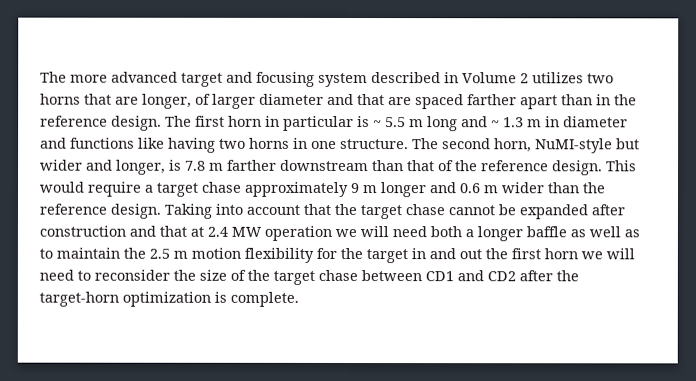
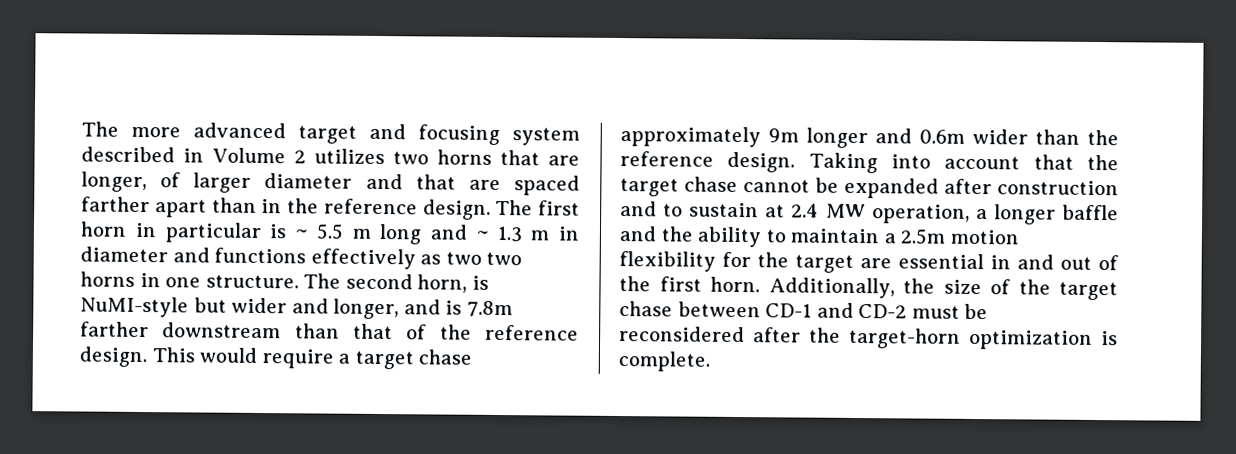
[138,137,216,153] like having -> [310,248,482,270] effectively as two
(532, 145) none -> [471,275,489,290] is
[169,159,224,171] is 7.8 m -> [403,299,513,318] and is 7.8m
[350,182,499,198] 9 m longer and 0.6 m -> [768,127,965,149] 9m longer and 0.6m
[159,225,187,237] that -> [663,202,760,218] to sustain
[264,225,640,242] [39,247,188,259] operation we will need both a longer baffle as well as to maintain the 2.5 m -> [871,204,1119,225] [619,226,946,248] operation, a longer baffle and the ability to maintain a 2.5m
(408, 256) none -> [860,253,984,270] are essential
(482, 254) none -> [1098,255,1119,271] of
[544,248,635,260] [39,269,170,281] horn we will need to reconsider -> [710,276,895,299] horn. Additionally,
[425,270,516,282] CD1 and CD2 -> [765,302,989,320] [619,326,745,343] CD-1 and CD-2 must be reconsidered

